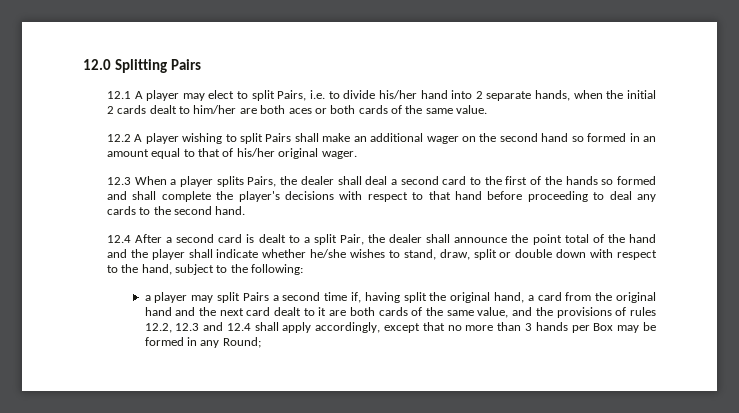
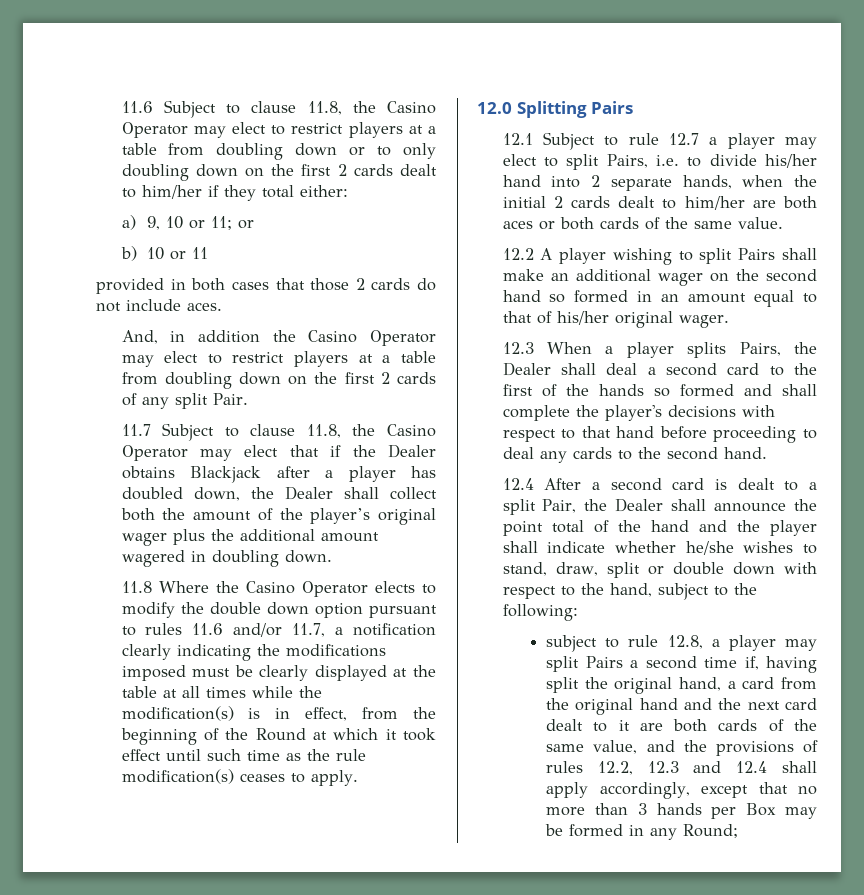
(83, 64) none -> [121,100,436,118] [121,122,436,138] [121,143,436,160] [121,164,437,181] [121,185,348,201] [121,215,255,230] [120,246,209,261] [96,278,436,294] [96,299,222,312] [121,330,436,346] [121,351,436,367] [121,372,436,389] [121,393,248,409] [121,423,436,441] [121,444,436,461] [121,466,436,483] [121,486,437,501] [120,508,436,525] [121,529,379,546] [121,550,332,567] [121,581,436,597] [121,602,437,618] [121,623,436,637] [121,644,386,661] [121,665,436,681] [121,686,322,698] [121,706,436,721] [120,728,436,745] [121,749,366,761] [121,769,358,786] 11.6 Subject to clause 11.8, the Casino Operator may elect to restrict players at a table from doubling down or to only doubling down on the first 2 cards dealt to him/her if they total either: // a) 9, 10 or 11; or // b) 10 or 11 // provided in both cases that those 2 cards do not include aces. // And, in addition the Casino Operator may elect to restrict players at a table from doubling down on the first 2 cards of any split Pair. // 11.7 Subject to clause 11.8, the Casino Operator may elect that if the Dealer obtains Blackjack after a player has doubled down, the Dealer shall collect both the amount of the player’s original wager plus the additional amount wagered in doubling down. // 11.8 Where the Casino Operator elects to modify the double down option pursuant to rules 11.6 and/or 11.7, a notification clearly indicating the modifications imposed must be clearly displayed at the table at all times while the modification(s) is in effect, from the beginning of the Round at which it took effect until such time as the rule modification(s) ceases to apply. //
[134,91,143,99] A -> [542,132,718,150] Subject to rule 12.7 a
[300,176,334,185] dealer -> [502,362,551,376] Dealer
[389,234,423,243] dealer -> [615,498,664,512] Dealer
(304, 269) none -> [546,635,703,652] subject to rule 12.8,

